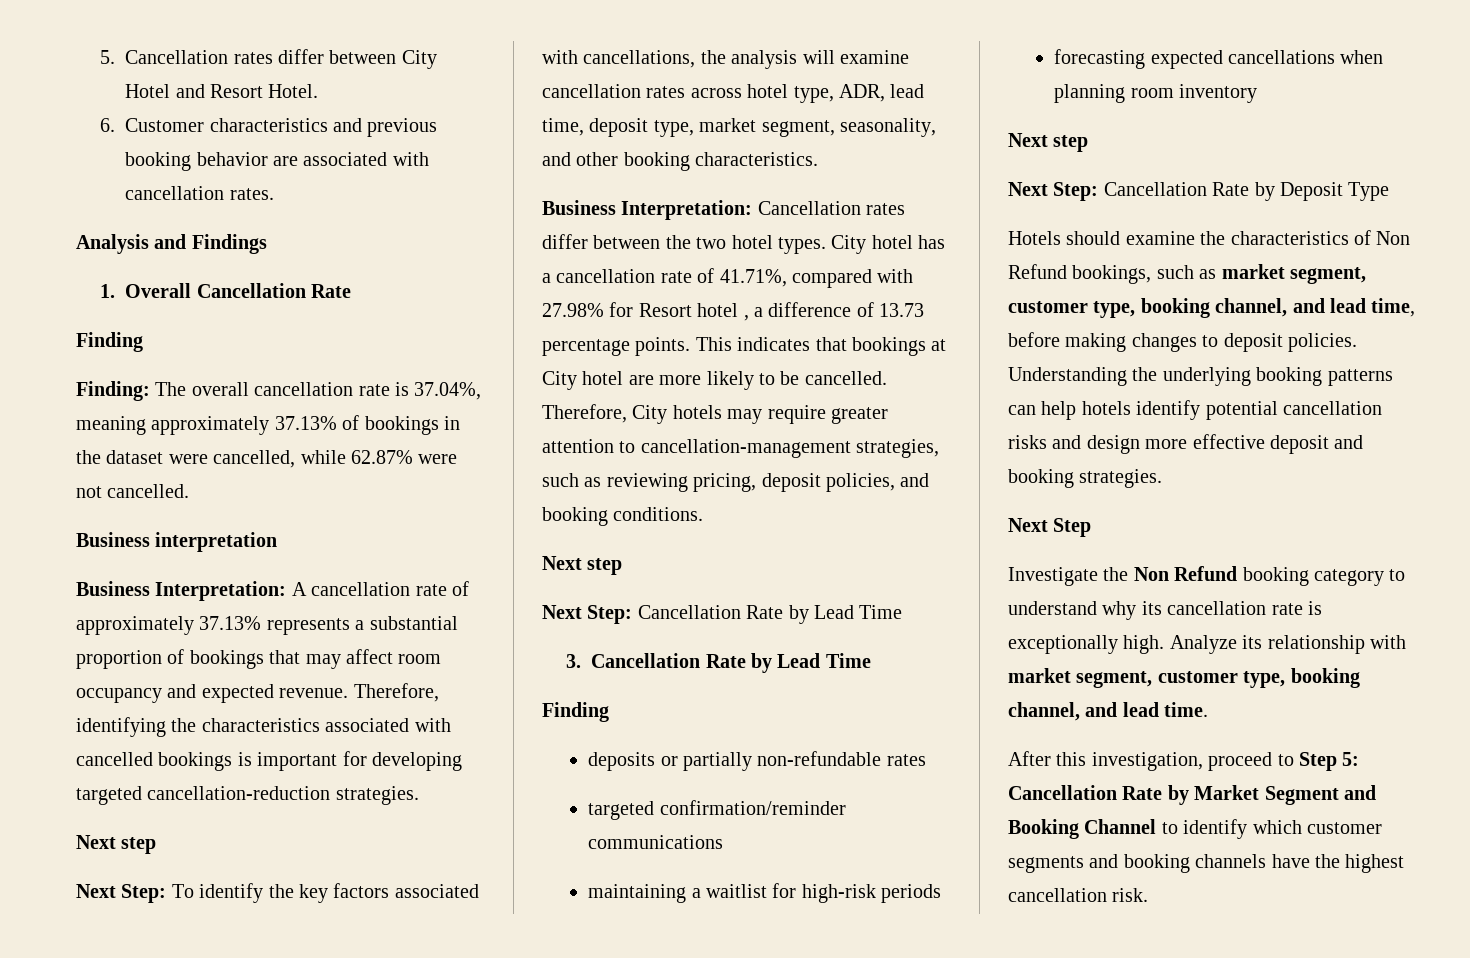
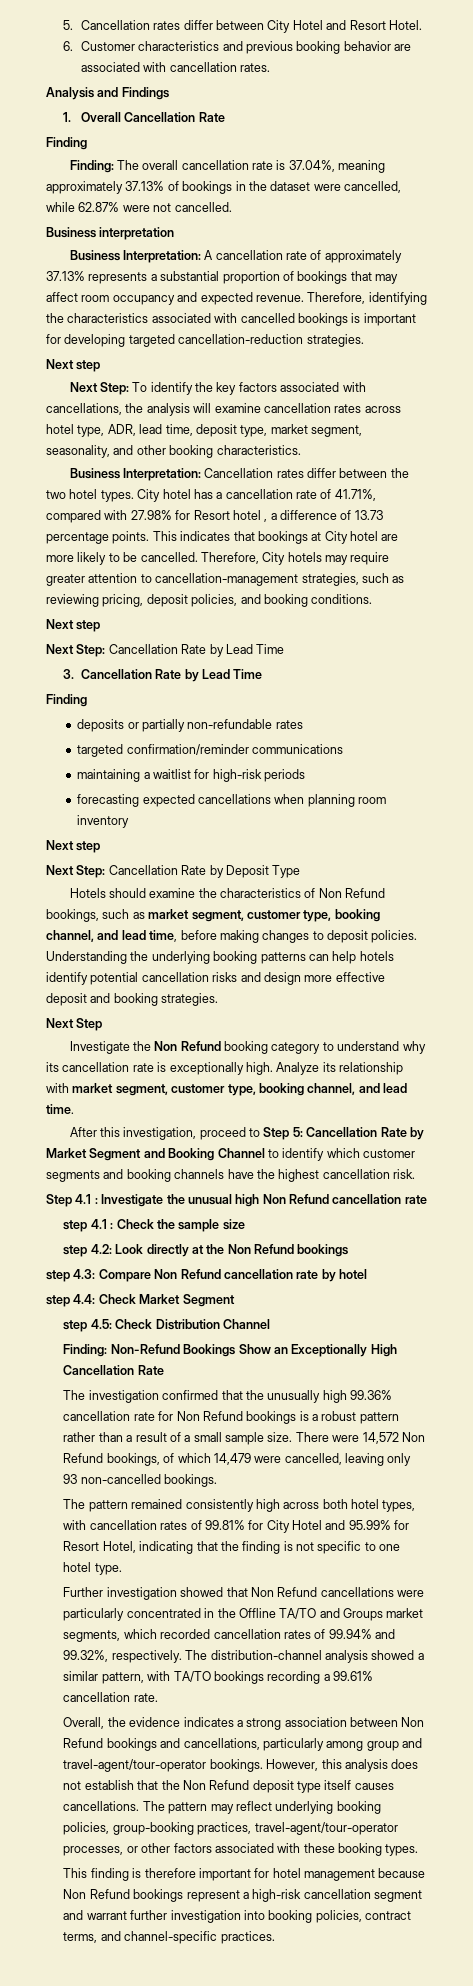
(1149, 895) none -> [46,1194,427,1207] [63,1219,245,1232] [63,1244,349,1257] [46,1269,367,1282] [46,1294,235,1307] [63,1319,270,1332] [63,1344,397,1357] [63,1365,164,1375] [63,1390,393,1403] [63,1411,399,1424] [63,1432,425,1445] [63,1453,412,1466] [63,1474,218,1487] [63,1499,416,1512] [63,1520,410,1533] [63,1541,401,1554] [63,1562,122,1575] [63,1587,425,1600] [63,1608,424,1621] [63,1629,396,1642] [63,1650,424,1663] [63,1671,374,1684] [63,1692,158,1702] [63,1717,425,1730] [63,1738,423,1751] [63,1759,419,1772] [63,1780,394,1793] [63,1801,381,1814] [63,1822,398,1835] [63,1843,419,1856] [63,1868,426,1881] [63,1889,423,1902] [63,1910,412,1923] [63,1931,275,1944] // Step 4.1 : Investigate the unusual high Non Refund cancellation rate // step 4.1 : Check the sample size // step 4.2: Look directly at the Non Refund bookings // step 4.3: Compare Non Refund cancellation rate by hotel // step 4.4: Check Market Segment // step 4.5: Check Distribution Channel // Finding: Non-Refund Bookings Show an Exceptionally High Cancellation Rate // The investigation confirmed that the unusually high 99.36% cancellation rate for Non Refund bookings is a robust pattern rather than a result of a small sample size. There were 14,572 Non Refund bookings, of which 14,479 were cancelled, leaving only 93 non-cancelled bookings. // The pattern remained consistently high across both hotel types, with cancellation rates of 99.81% for City Hotel and 95.99% for Resort Hotel, indicating that the finding is not specific to one hotel type. // Further investigation showed that Non Refund cancellations were particularly concentrated in the Offline TA/TO and Groups market segments, which recorded cancellation rates of 99.94% and 99.32%, respectively. The distribution-channel analysis showed a similar pattern, with TA/TO bookings recording a 99.61% cancellation rate. // Overall, the evidence indicates a strong association between Non Refund bookings and cancellations, particularly among group and travel-agent/tour-operator bookings. However, this analysis does not establish that the Non Refund deposit type itself causes cancellations. The pattern may reflect underlying booking policies, group-booking practices, travel-agent/tour-operator processes, or other factors associated with these booking types. // This finding is therefore important for hotel management because Non Refund bookings represent a high-risk cancellation segment and warrant further investigation into booking policies, contract terms, and channel-specific practices.

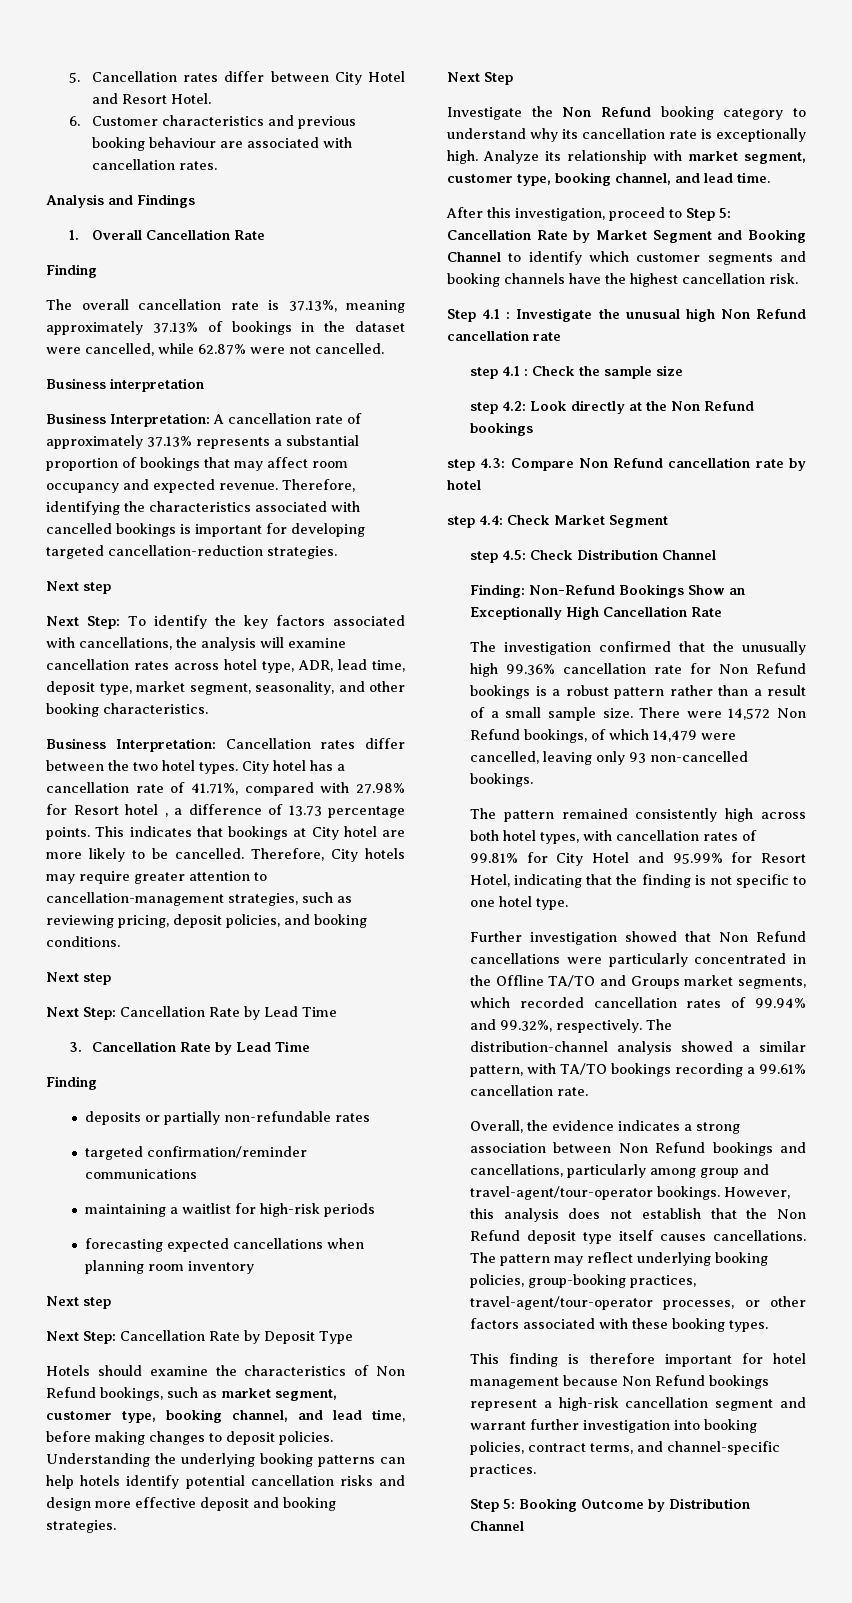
[343,41,391,51] behavior -> [148,137,216,148] behaviour
[69,160,114,173] Finding: -> (97, 271) none
[288,160,335,172] 37.04%, -> [288,300,337,312] 37.13%,
(275, 1937) none -> [469,1498,750,1512] [469,1521,524,1531] // Step 5: Booking Outcome by Distribution Channel

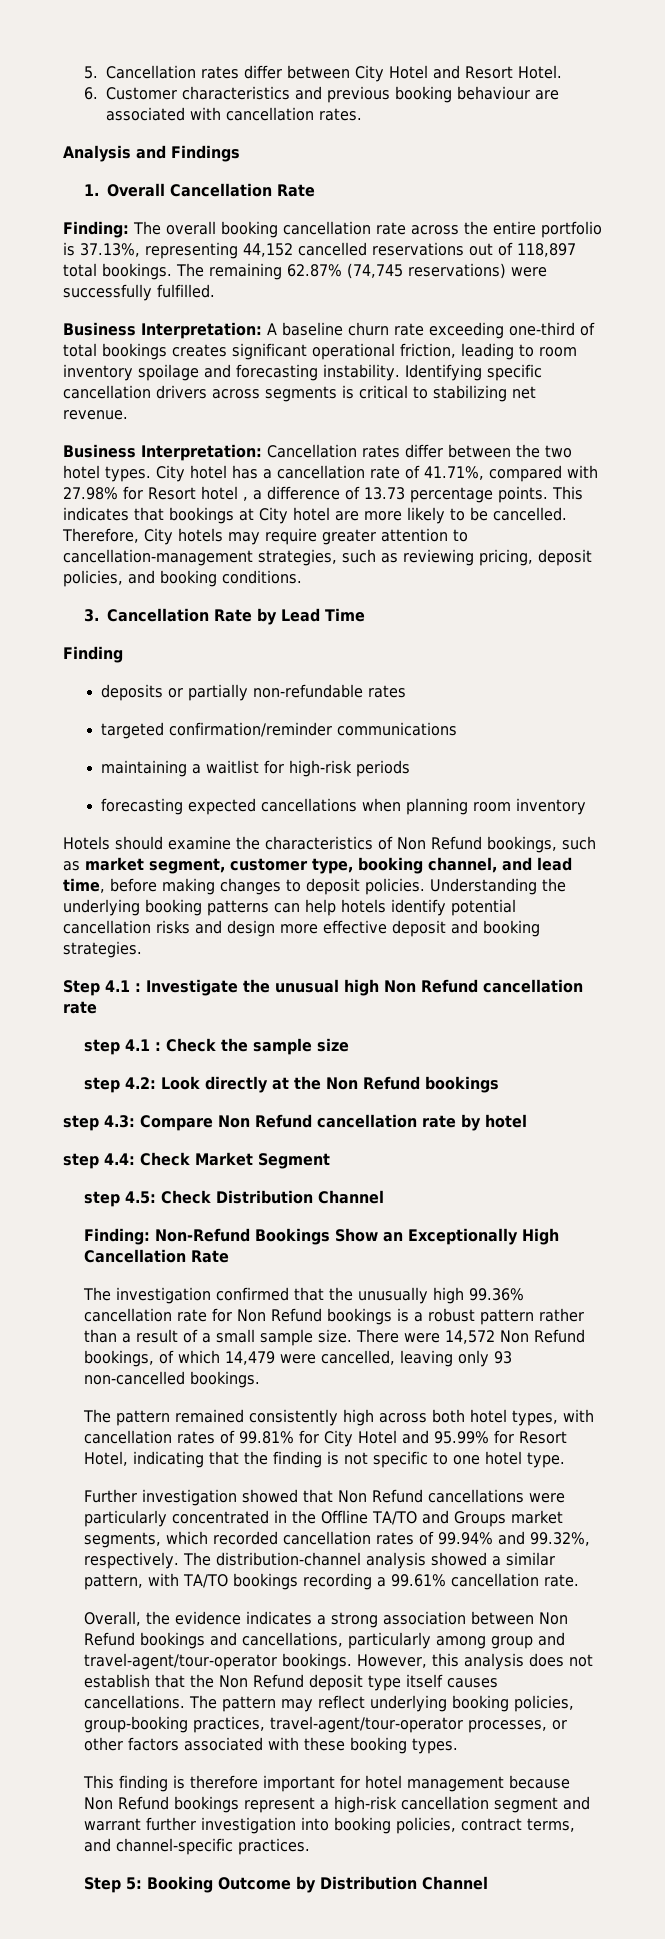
[46,264,97,278] Finding // -> [63,221,129,238] Finding:
[138,299,405,313] [46,321,405,335] [46,343,384,356] [46,378,204,392] [46,413,362,427] [46,435,359,449] [46,457,348,471] [46,479,355,493] [46,501,360,515] [46,523,365,537] [46,545,337,559] [46,581,111,594] [46,615,405,629] [46,637,346,651] [46,659,405,673] [46,681,405,695] [46,703,208,717] cancellation rate is 37.13%, meaning approximately 37.13% of bookings in the dataset were cancelled, while 62.87% were not cancelled. // Business interpretation // Business Interpretation: A cancellation rate of approximately 37.13% represents a substantial proportion of bookings that may affect room occupancy and expected revenue. Therefore, identifying the characteristics associated with cancelled bookings is important for developing targeted cancellation-reduction strategies. // Next step // Next Step: To identify the key factors associated with cancellations, the analysis will examine cancellation rates across hotel type, ADR, lead time, deposit type, market segment, seasonality, and other booking characteristics. -> [221,221,602,238] [63,242,576,259] [63,263,547,280] [63,284,215,301] [63,322,595,339] [63,343,577,360] [63,364,542,381] [63,385,536,402] [63,410,128,420] booking cancellation rate across the entire portfolio is 37.13%, representing 44,152 cancelled reservations out of 118,897 total bookings. The remaining 62.87% (74,745 reservations) were successfully fulfilled. // Business Interpretation: A baseline churn rate exceeding one-third of total bookings creates significant operational friction, leading to room inventory spoilage and forecasting instability. Identifying specific cancellation drivers across segments is critical to stabilizing net revenue.
[46,972,111,985] [46,1006,337,1020] // Next step // Next Step: Cancellation Rate by Lead Time -> (302, 577) none
[46,1296,111,1309] [46,1330,353,1344] // Next step // Next Step: Cancellation Rate by Deposit Type -> (587, 806) none
[447,72,513,85] [447,106,806,120] [447,128,806,142] [447,150,806,164] [447,172,770,186] [446,207,731,221] [447,229,806,243] [447,251,806,265] [447,273,798,287] // Next Step // Investigate the Non Refund booking category to understand why its cancellation rate is exceptionally high. Analyze its relationship with market segment, customer type, booking channel, and lead time. // After this investigation, proceed to Step 5: Cancellation Rate by Market Segment and Booking Channel to identify which customer segments and booking channels have the highest cancellation risk. -> (142, 949) none

